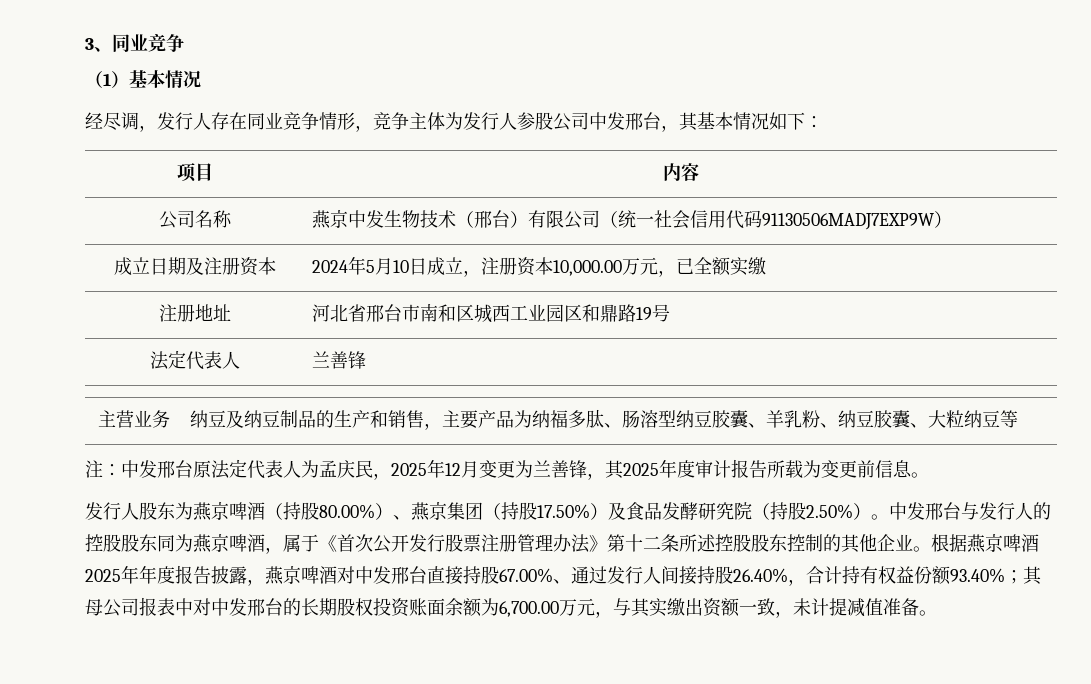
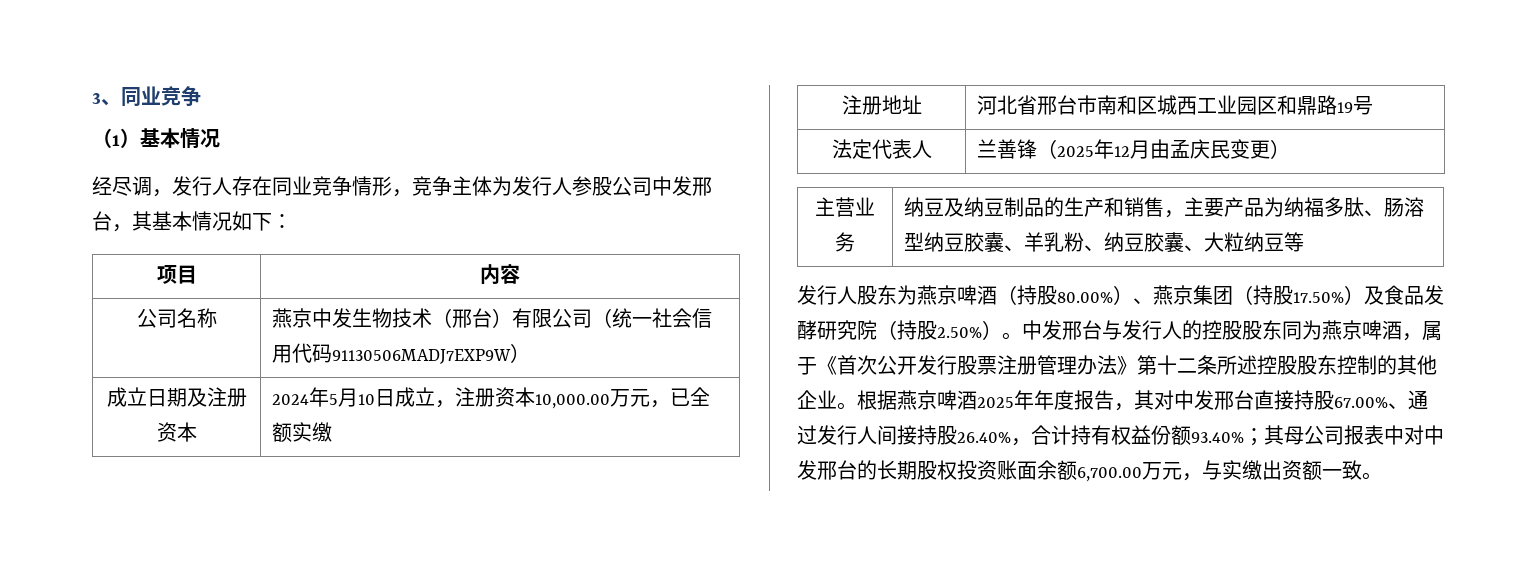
(367, 360) none -> [1037,139,1291,159] （2025年12月由孟庆民变更）
[85,459,929,480] // 注：中发邢台原法定代表人为孟庆民，2025年12月变更为兰善锋，其2025年度审计报告所载为变更前信息。 -> (1305, 242) none
[211,566,337,586] 披露，燕京啤酒 -> [1114,390,1154,411] ，其
[481,598,499,616] 为 -> (1077, 470) none
[631,598,650,617] 其 -> (1222, 470) none
[775,598,919,618] ，未计提减值准备 -> (1362, 470) none

